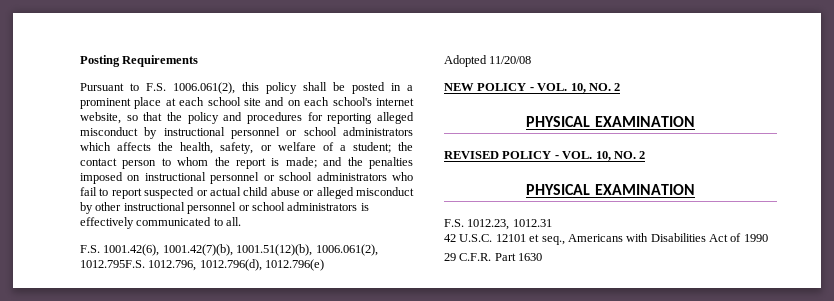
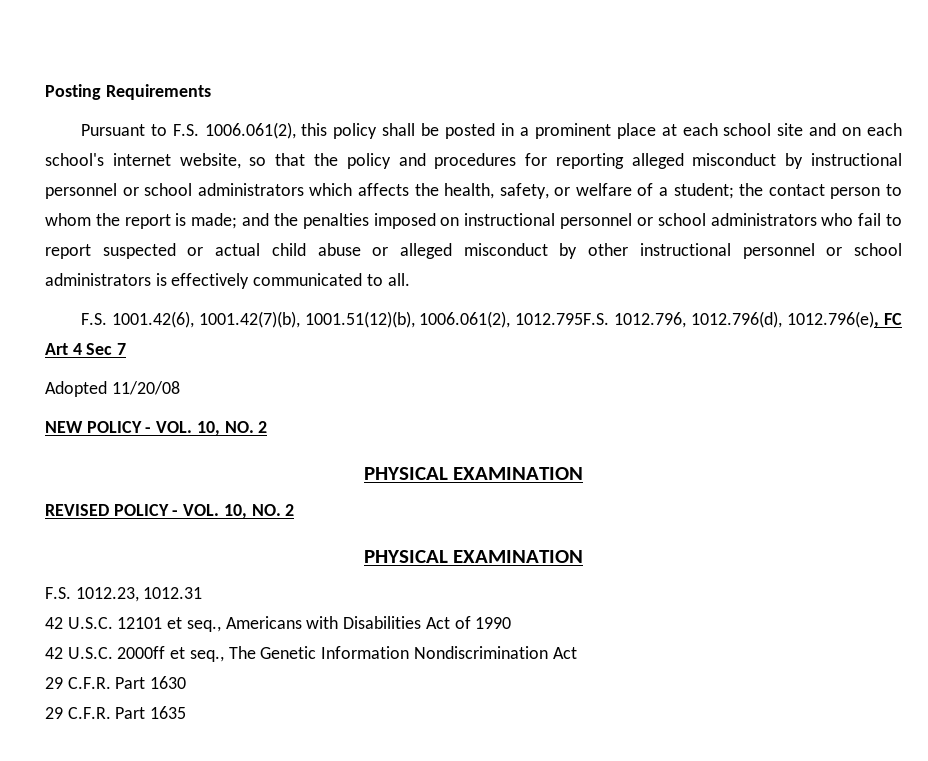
[265,259,325,271] 1012.796(e) -> [787,311,902,328] [45,343,127,355] 1012.796(e), FC Art 4 Sec 7
(768, 238) none -> [45,646,577,662] // 42 U.S.C. 2000ff et seq., The Genetic Information Nondiscrimination Act
(543, 257) none -> [45,706,187,719] // 29 C.F.R. Part 1635

